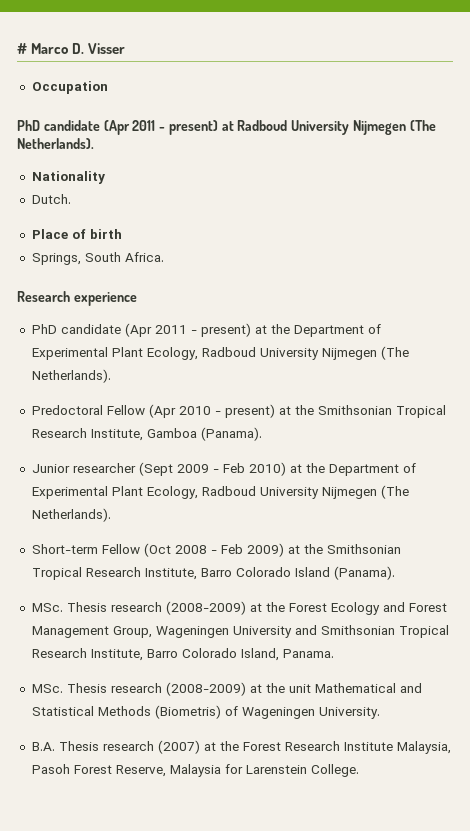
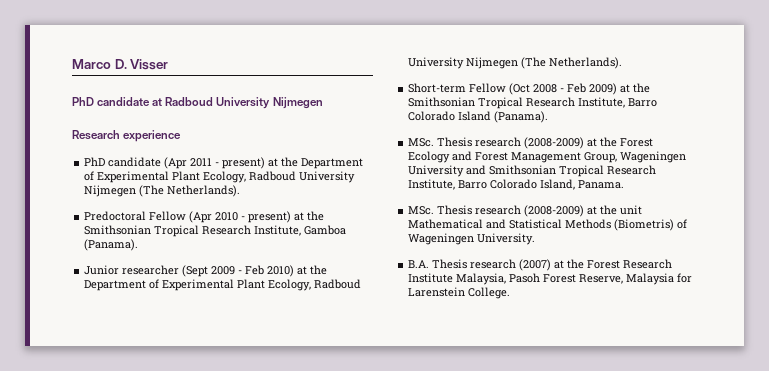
[17,43,27,54] # -> (72, 64) none
[31,81,108,94] [17,120,218,135] // Occupation // PhD candidate (Apr 2011 - present) -> [72,97,151,106] // PhD candidate
[409,120,436,131] [17,138,94,149] [31,171,105,184] [31,194,71,204] [31,229,122,239] [31,252,164,265] (The Netherlands). // Nationality // Dutch. // Place of birth // Springs, South Africa. -> (323, 103) none

